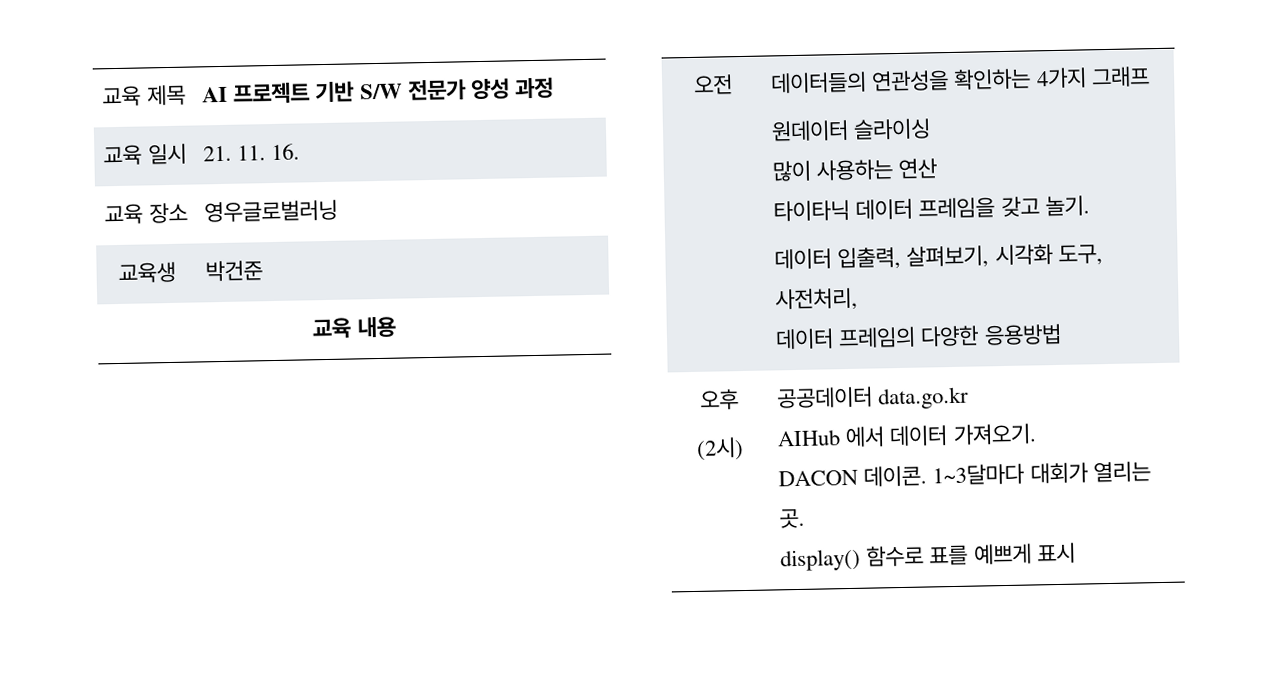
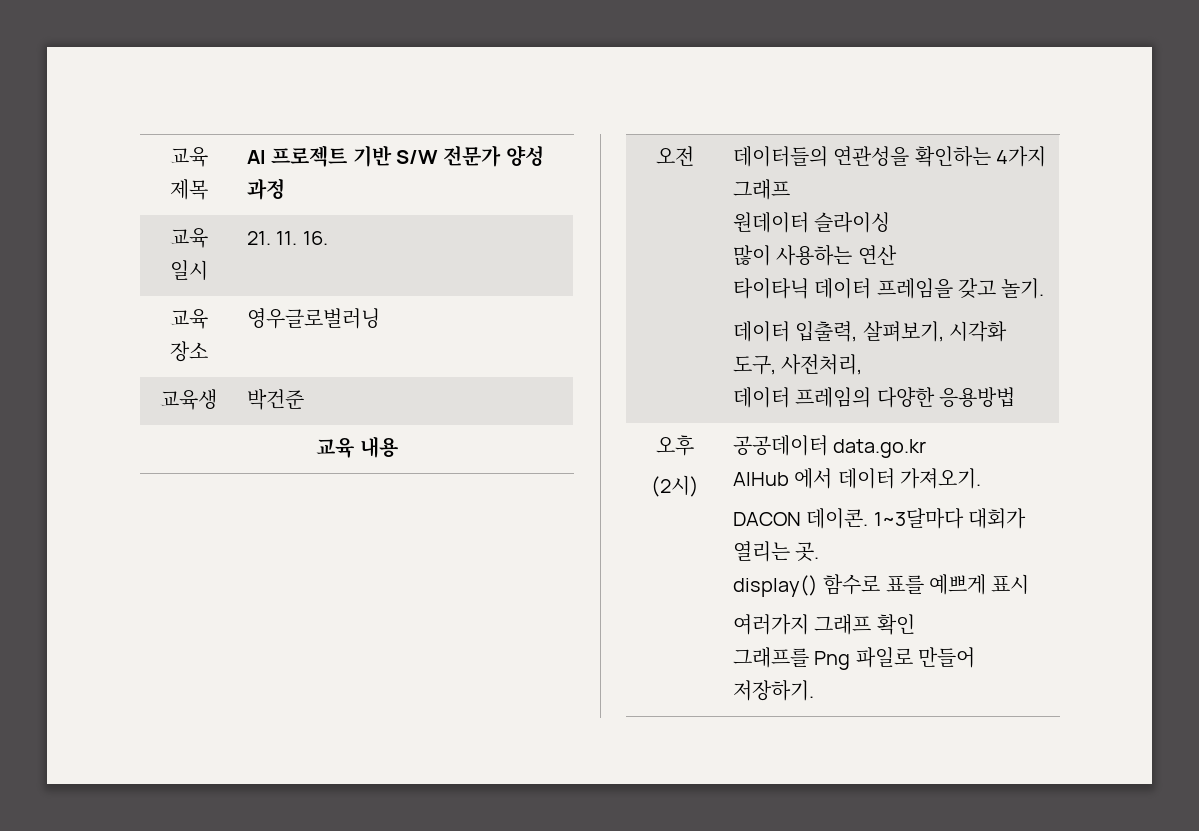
(1076, 553) none -> [732,614,915,635] [732,647,975,670] [732,680,814,701] // 여러가지 그래프 확인 // 그래프를 Png 파일로 만들어 저장하기.

